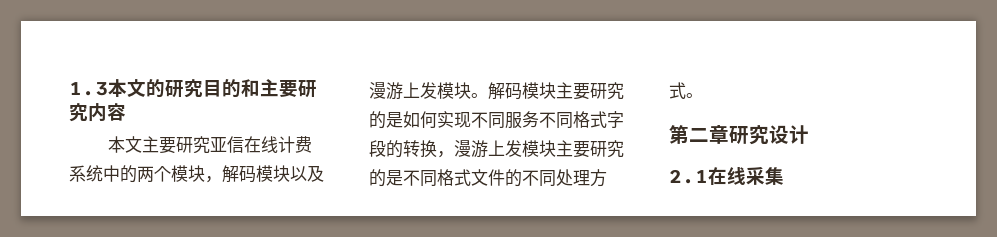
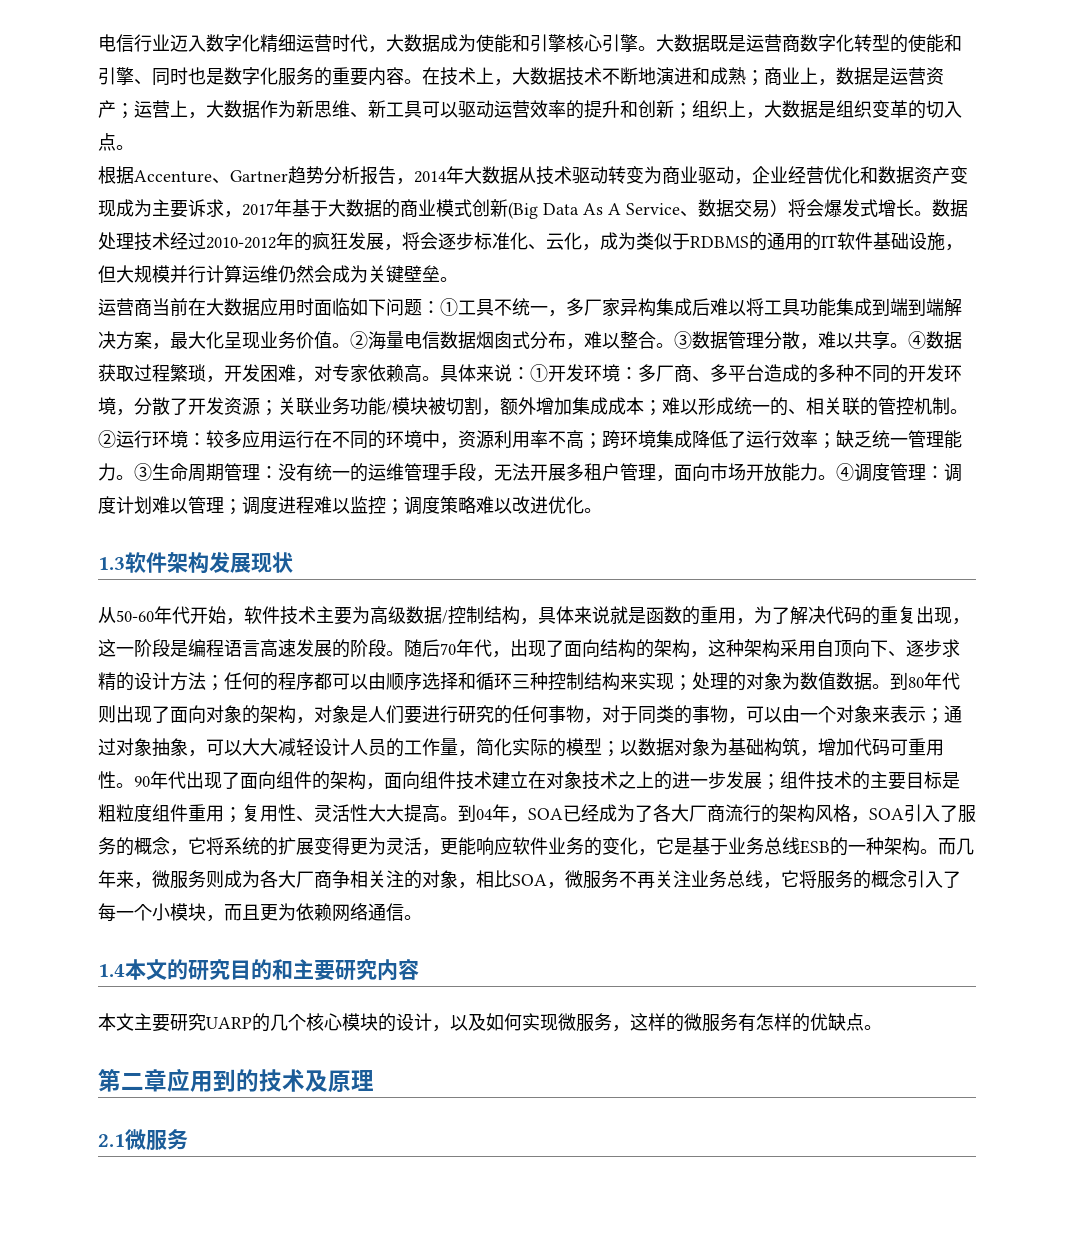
[69,82,108,96] 1.3 -> [98,34,962,53] [98,67,944,86] [98,100,962,119] [98,133,134,151] [98,166,968,185] [98,199,968,219] [98,232,963,251] [98,265,458,283] [98,298,962,317] [98,331,962,350] [98,364,962,383] [98,397,968,416] [98,430,962,449] [98,463,962,482] [98,496,602,515] [98,552,293,574] [98,606,970,625] [98,639,960,658] [98,672,960,691] [98,705,962,724] [98,738,944,757] [98,771,960,790] [98,804,976,823] [98,837,974,856] [98,870,961,889] [98,903,422,922] [98,964,125,977] 电信行业迈入数字化精细运营时代，大数据成为使能和引擎核心引擎。大数据既是运营商数字化转型的使能和引擎、同时也是数字化服务的重要内容。在技术上，大数据技术不断地演进和成熟；商业上，数据是运营资产；运营上，大数据作为新思维、新工具可以驱动运营效率的提升和创新；组织上，大数据是组织变革的切入点。 // 根据Accenture、Gartner趋势分析报告，2014年大数据从技术驱动转变为商业驱动，企业经营优化和数据资产变现成为主要诉求，2017年基于大数据的商业模式创新(Big Data As A Service、数据交易）将会爆发式增长。数据处理技术经过2010-2012年的疯狂发展，将会逐步标准化、云化，成为类似于RDBMS的通用的IT软件基础设施，但大规模并行计算运维仍然会成为关键壁垒。 // 运营商当前在大数据应用时面临如下问题：①工具不统一，多厂家异构集成后难以将工具功能集成到端到端解决方案，最大化呈现业务价值。②海量电信数据烟囱式分布，难以整合。③数据管理分散，难以共享。④数据获取过程繁琐，开发困难，对专家依赖高。具体来说：①开发环境：多厂商、多平台造成的多种不同的开发环境，分散了开发资源；关联业务功能/模块被切割，额外增加集成成本；难以形成统一的、相关联的管控机制。②运行环境：较多应用运行在不同的环境中，资源利用率不高；跨环境集成降低了运行效率；缺乏统一管理能力。③生命周期管理：没有统一的运维管理手段，无法开展多租户管理，面向市场开放能力。④调度管理：调度计划难以管理；调度进程难以监控；调度策略难以改进优化。 // 1.3软件架构发展现状 // 从50-60年代开始，软件技术主要为高级数据/控制结构，具体来说就是函数的重用，为了解决代码的重复出现，这一阶段是编程语言高速发展的阶段。随后70年代，出现了面向结构的架构，这种架构采用自顶向下、逐步求精的设计方法；任何的程序都可以由顺序选择和循环三种控制结构来实现；处理的对象为数值数据。到80年代则出现了面向对象的架构，对象是人们要进行研究的任何事物，对于同类的事物，可以由一个对象来表示；通过对象抽象，可以大大减轻设计人员的工作量，简化实际的模型；以数据对象为基础构筑，增加代码可重用性。90年代出现了面向组件的架构，面向组件技术建立在对象技术之上的进一步发展；组件技术的主要目标是粗粒度组件重用；复用性、灵活性大大提高。到04年，SOA已经成为了各大厂商流行的架构风格，SOA引入了服务的概念，它将系统的扩展变得更为灵活，更能响应软件业务的变化，它是基于业务总线ESB的一种架构。而几年来，微服务则成为各大厂商争相关注的对象，相比SOA，微服务不再关注业务总线，它将服务的概念引入了每一个小模块，而且更为依赖网络通信。 // 1.4
[210,136,313,153] [69,165,324,183] [369,82,624,100] [369,111,624,129] [369,140,624,158] [369,169,607,187] [669,82,703,99] [669,125,809,145] 亚信在线计费系统中的两个模块，解码模块以及漫游上发模块。解码模块主要研究的是如何实现不同服务不同格式字段的转换，漫游上发模块主要研究的是不同格式文件的不同处理方式。 // 第二章研究设计 -> [206,1013,882,1032] [98,1068,374,1092] UARP的几个核心模块的设计，以及如何实现微服务，这样的微服务有怎样的优缺点。 // 第二章应用到的技术及原理
[708,167,784,185] 在线采集 -> [125,1129,188,1151] 微服务

